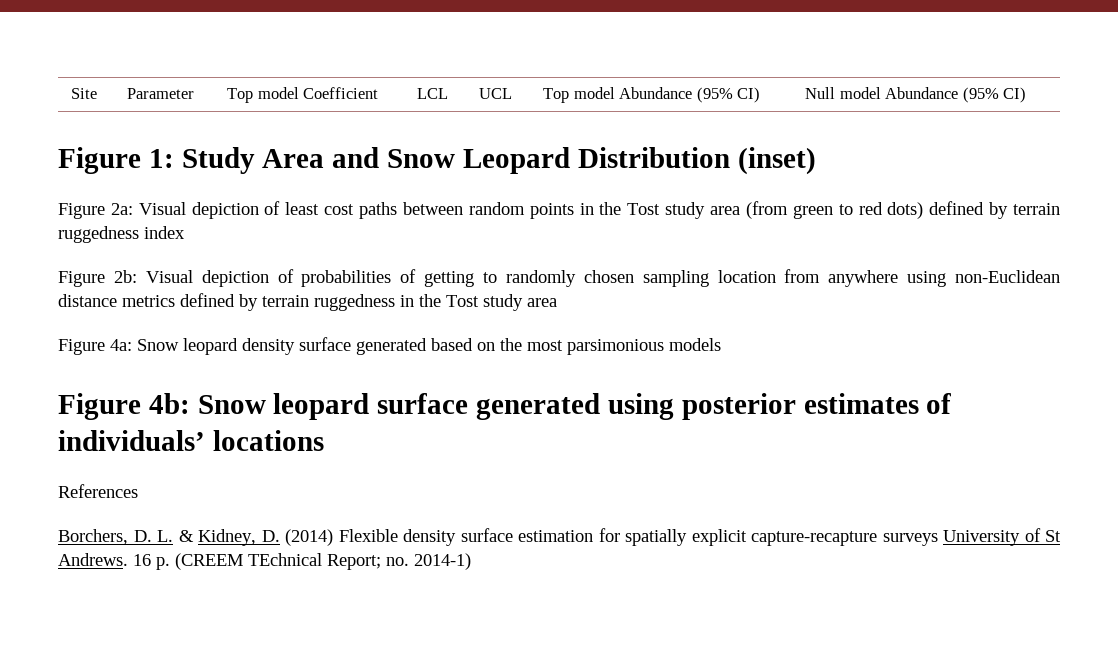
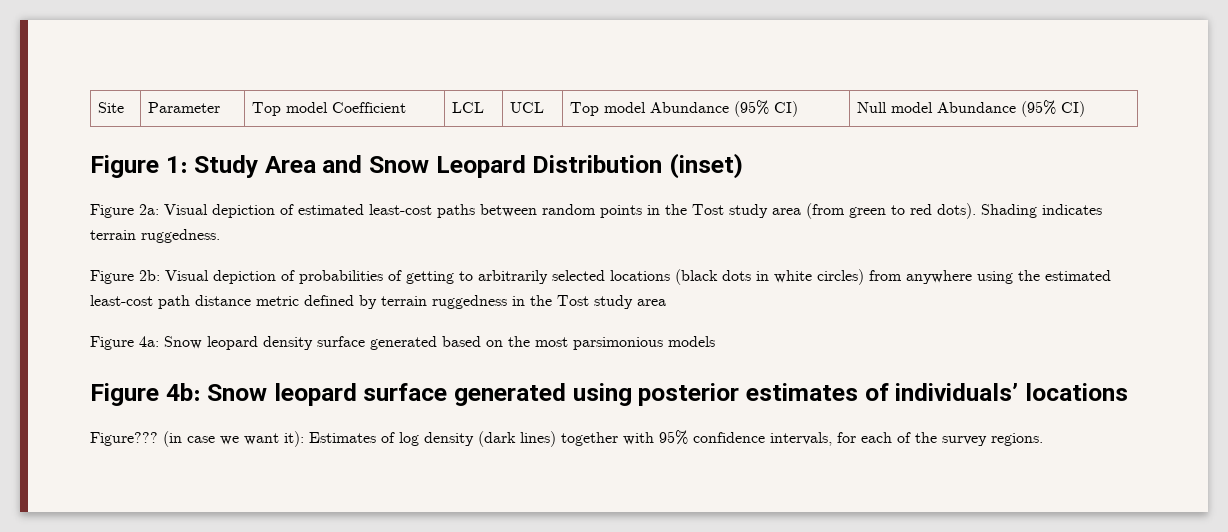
[285,202,355,215] least cost -> [298,204,432,215] estimated least-cost
[887,201,1060,219] [58,226,185,243] dots) defined by terrain ruggedness index -> [937,203,1102,219] [90,229,220,243] dots). Shading indicates terrain ruggedness.
[505,269,1060,287] [58,294,175,307] randomly chosen sampling location from anywhere using non-Euclidean distance metrics -> [478,269,1111,285] [90,295,299,309] arbitrarily selected locations (black dots in white circles) from anywhere using the estimated least-cost path distance metric
[58,484,138,498] [58,528,1061,546] [58,553,471,570] References // Borchers, D. L. & Kidney, D. (2014) Flexible density surface estimation for spatially explicit capture-recapture surveys University of St Andrews. 16 p. (CREEM TEchnical Report; no. 2014-1) -> [90,430,1043,447] Figure??? (in case we want it): Estimates of log density (dark lines) together with 95% confidence intervals, for each of the survey regions.

